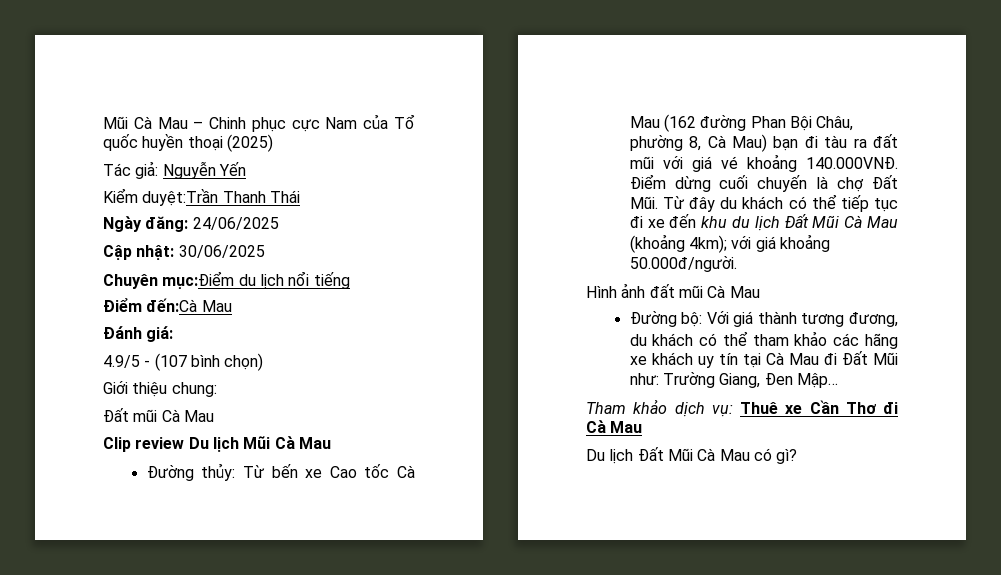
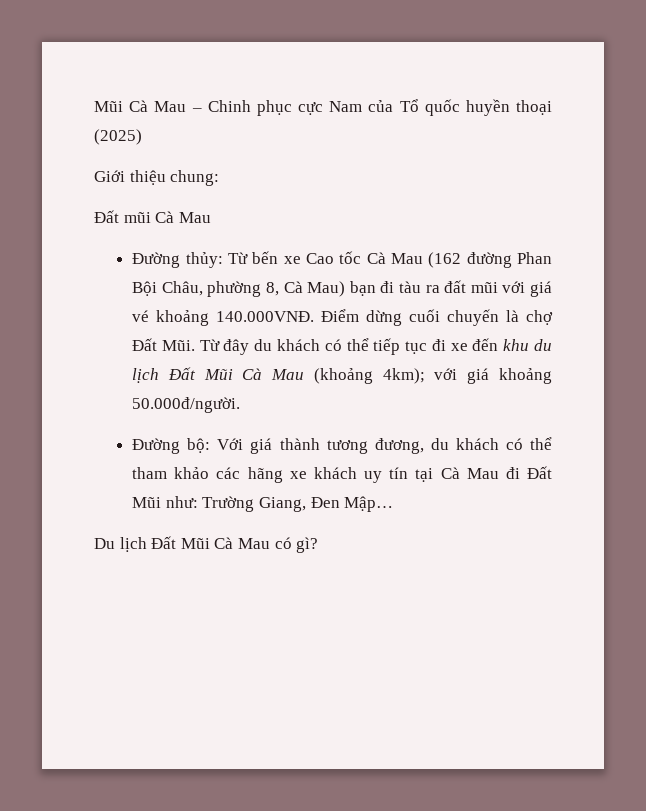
[103,161,246,179] [103,188,300,206] [103,216,279,232] [103,245,265,260] [103,271,350,289] [103,298,232,312] [103,326,174,342] [103,353,264,371] // Tác giả: Nguyễn Yến // Kiểm duyệt:Trần Thanh Thái // Ngày đăng: 24/06/2025 // Cập nhật: 30/06/2025 // Chuyên mục:Điểm du lịch nổi tiếng // Điểm đến:Cà Mau // Đánh giá: // 4.9/5 - (107 bình chọn) -> (142, 137) none
[103,436,331,452] // Clip review Du lịch Mũi Cà Mau -> (211, 217) none
[586,283,760,298] // Hình ảnh đất mũi Cà Mau -> (241, 405) none
[586,399,898,417] [586,420,643,433] // Tham khảo dịch vụ: Thuê xe Cần Thơ đi Cà Mau -> (394, 504) none

